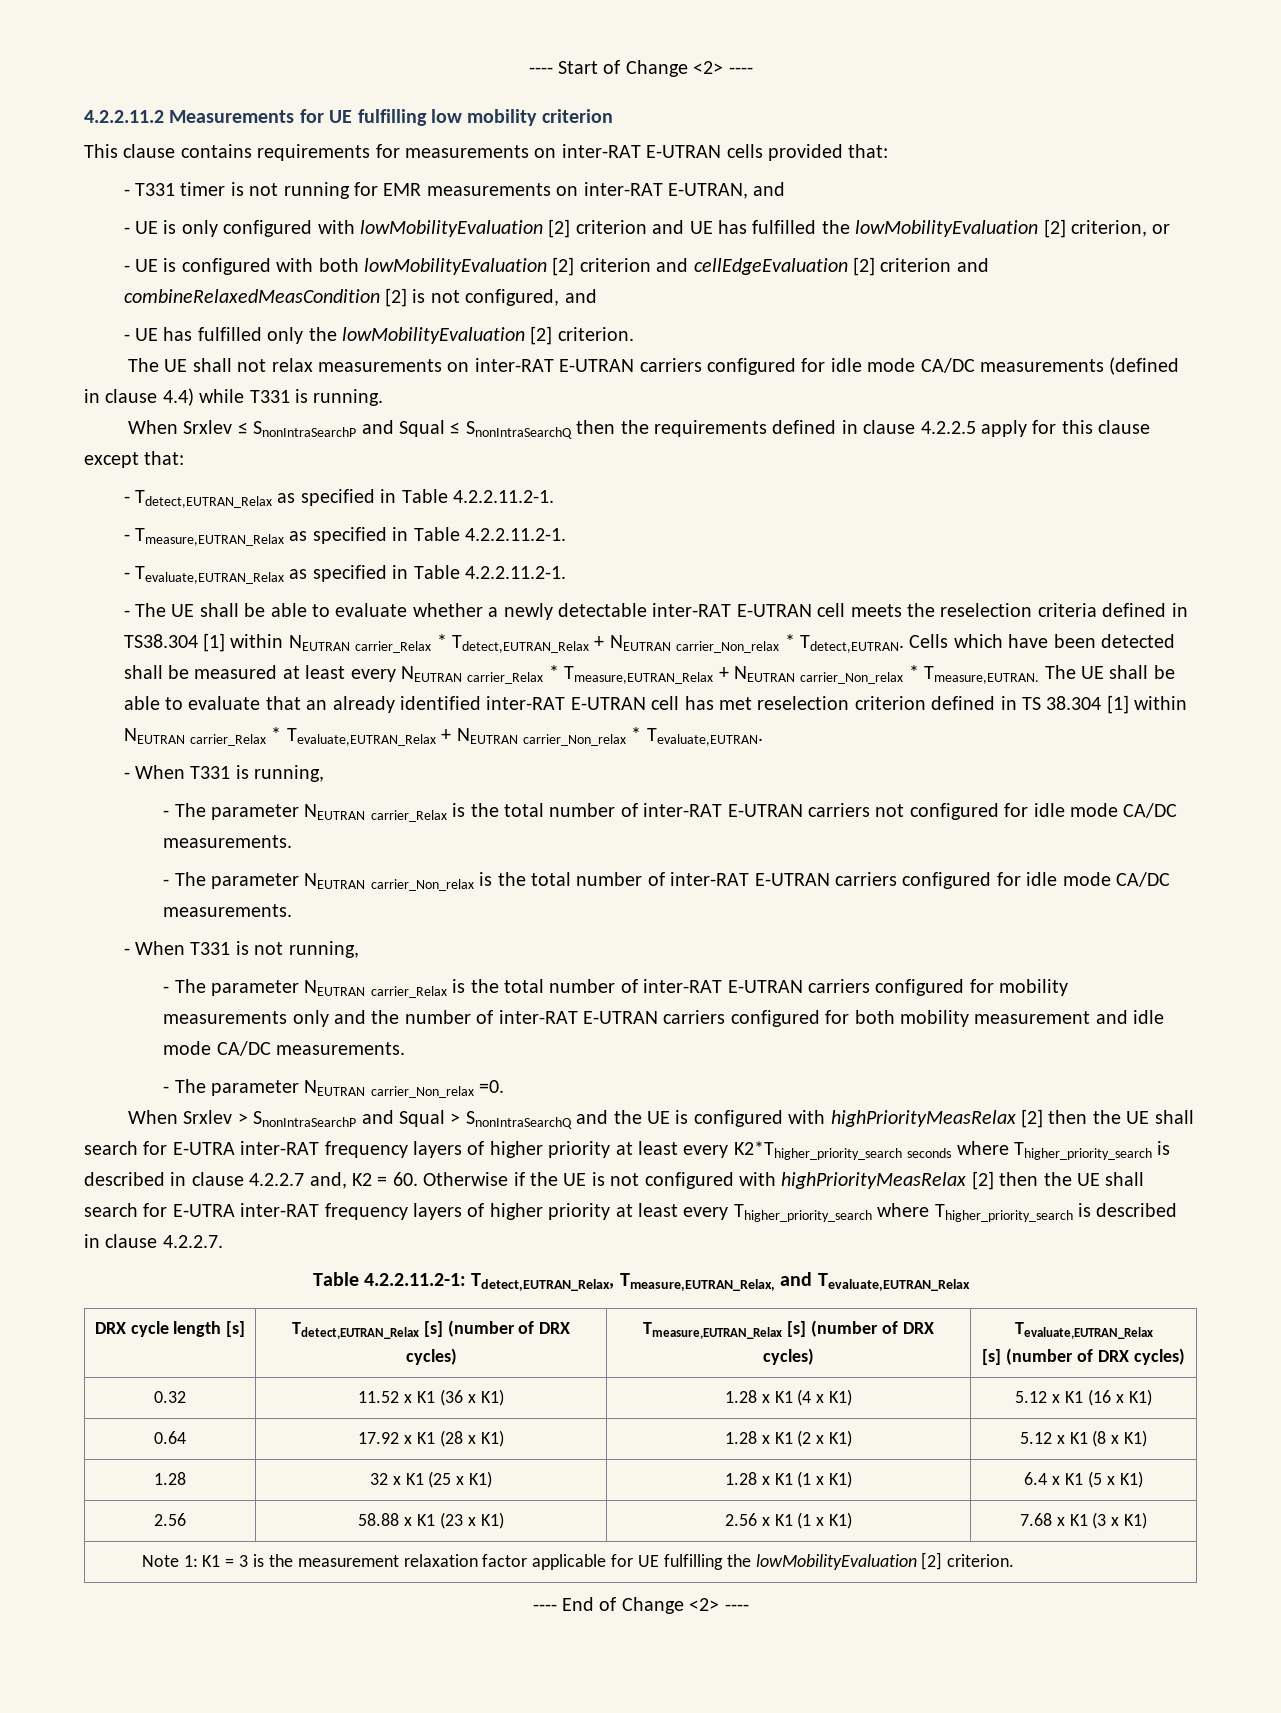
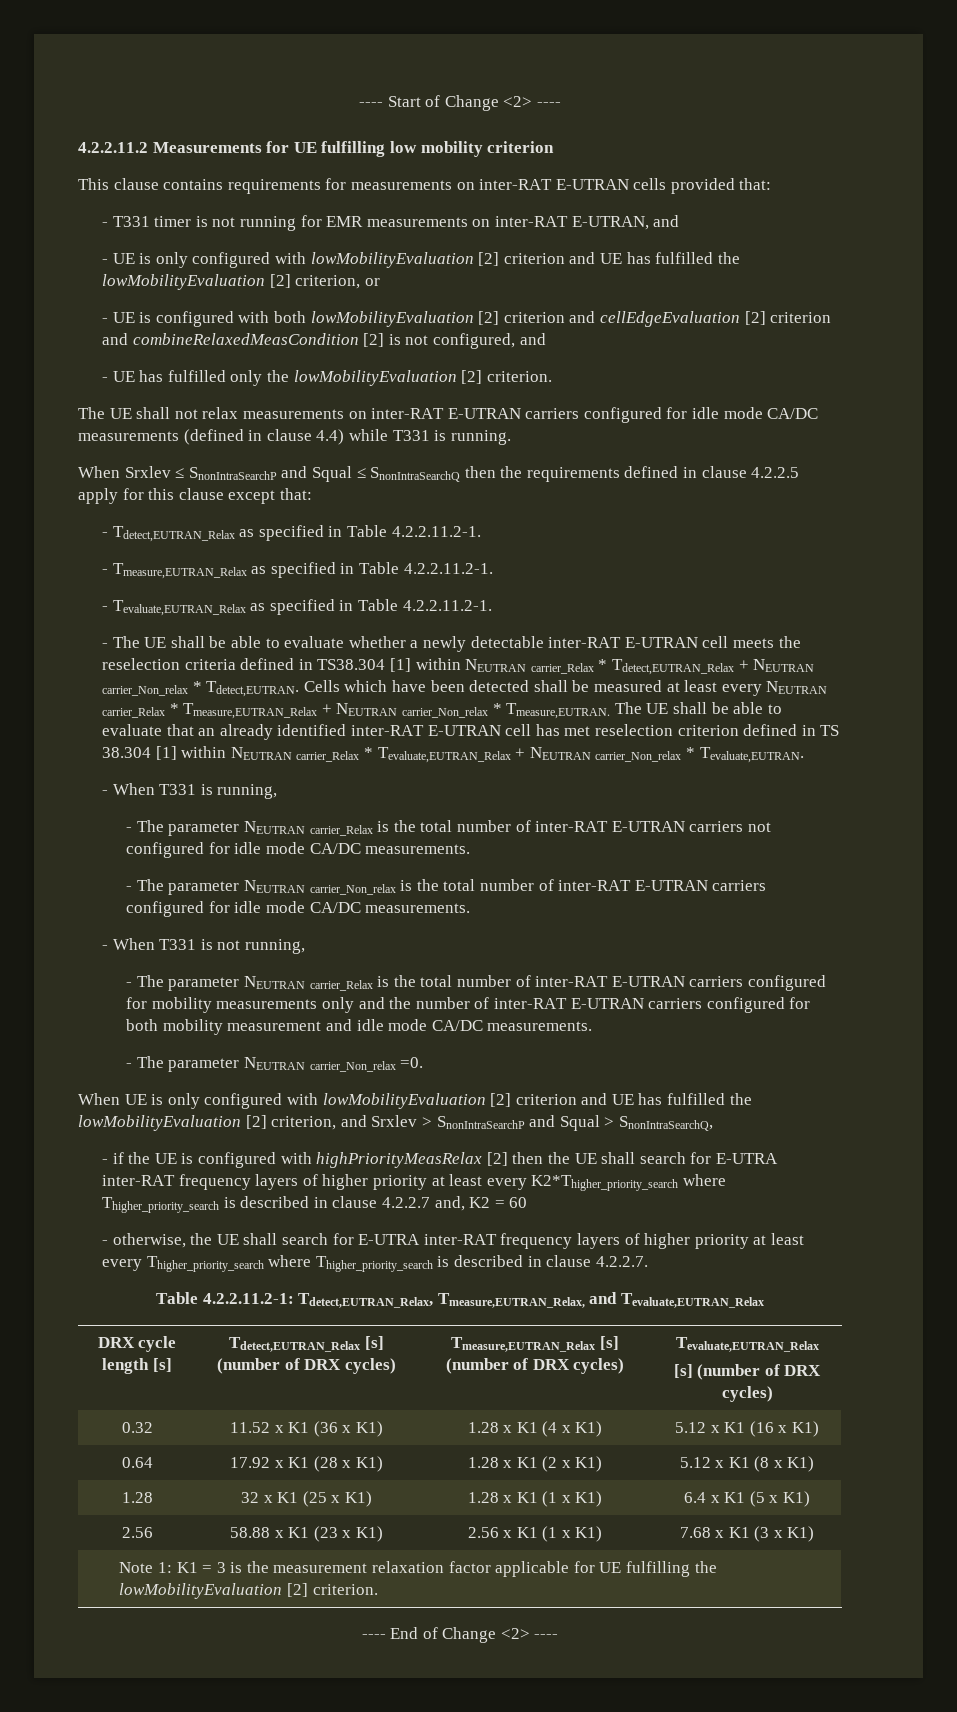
(179, 1117) none -> [124,1093,752,1109] [78,1115,367,1131] UE is only configured with lowMobilityEvaluation [2] criterion and UE has fulfilled the lowMobilityEvaluation [2] criterion, and
[465,1110,609,1129] SnonIntraSearchQ and -> [618,1116,713,1131] [102,1152,124,1164] SnonIntraSearchQ, // - if
[907,1148,952,1158] seconds -> (679, 1183) none
[392,1171,1039,1190] 60. Otherwise if the UE is not configured with highPriorityMeasRelax [2] then -> [509,1197,528,1208] [102,1233,186,1248] 60 // - otherwise,

